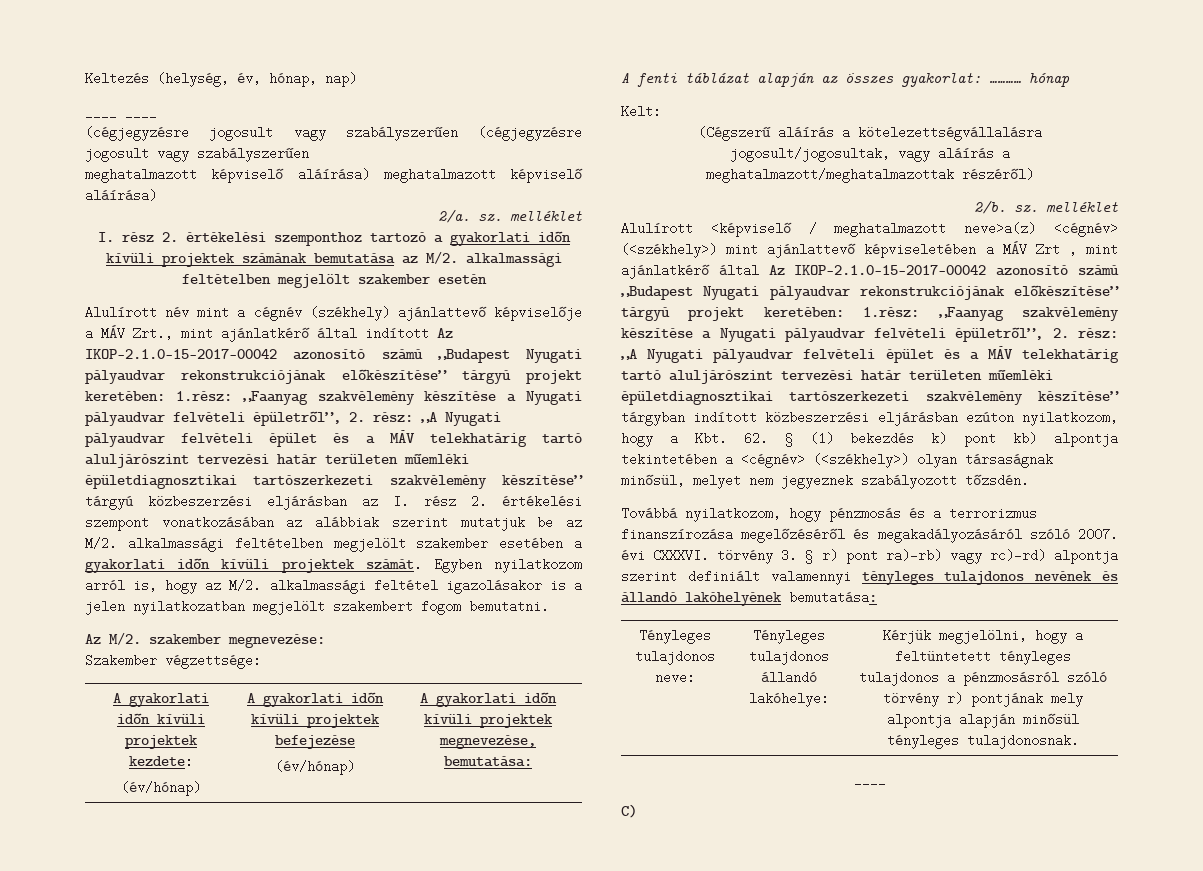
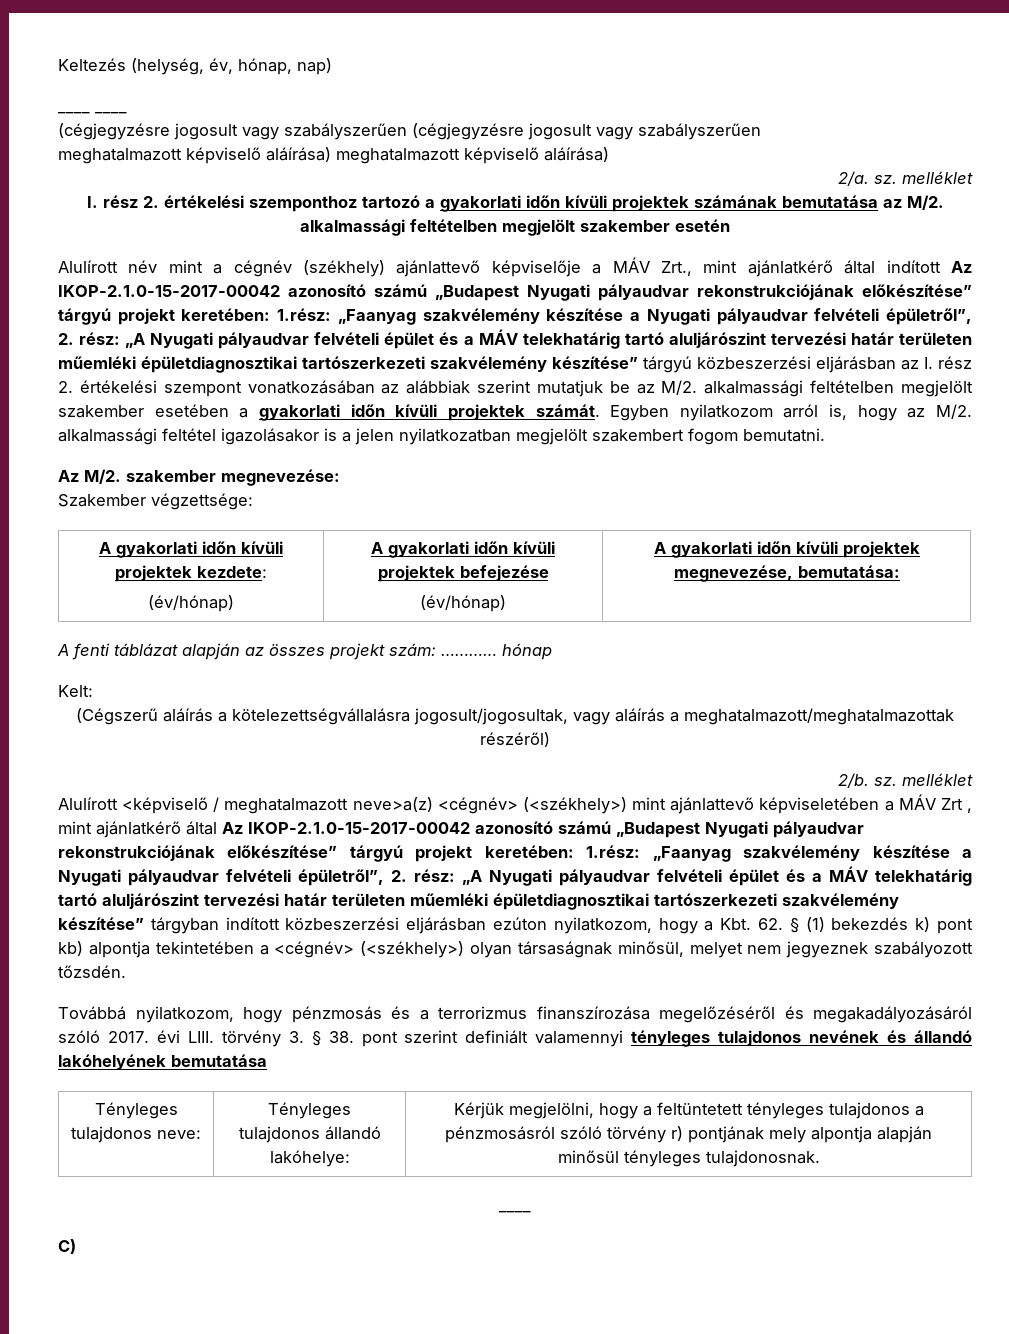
[901,73,981,87] gyakorlat: -> [329,643,436,660] projekt szám:
[1078,528,1118,541] [621,549,1118,564] 2007. évi CXXXVI. törvény 3. § r) pont ra)-rb) vagy rc)-rd) alpontja -> [107,1030,398,1047] 2017. évi LIII. törvény 3. § 38. pont
[789,591,877,604] bemutatása: -> [171,1054,267,1067] bemutatása

